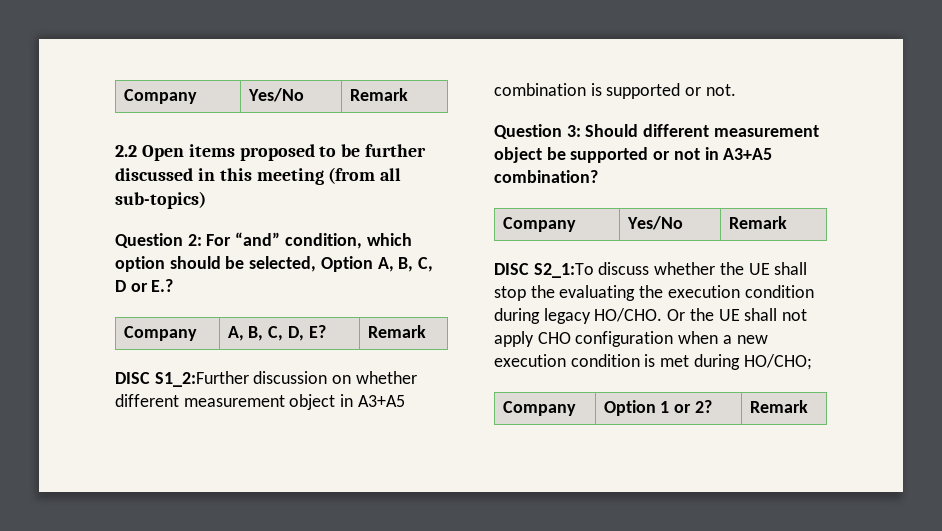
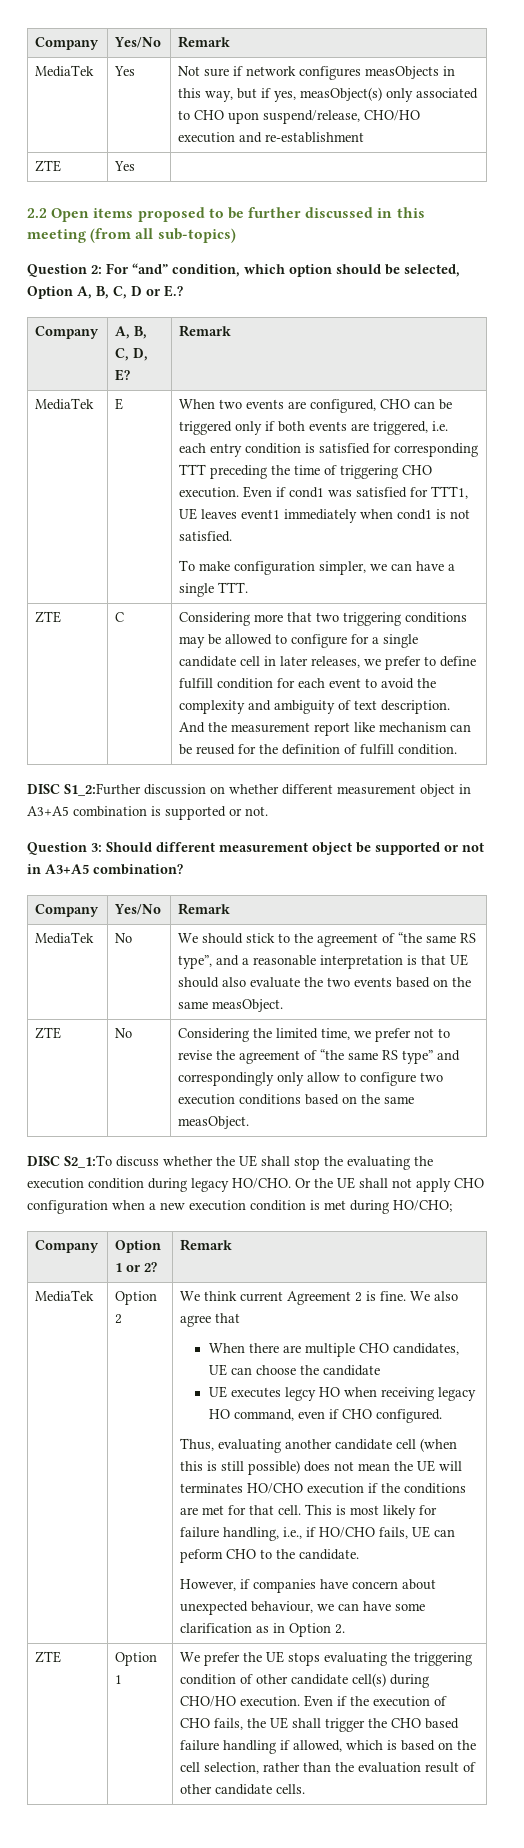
[123,89,197,104] [247,88,304,102] [349,88,408,101] Company | Yes/No | Remark -> [35,37,100,50] [114,37,162,48] [178,36,231,48] [35,65,95,77] [114,66,136,76] [178,66,456,80] [178,87,479,102] [178,110,421,124] [178,132,365,143] [35,160,62,172] [114,161,136,171] Company | Yes/No | Remark // MediaTek | Yes | Not sure if network configures measObjects in this way, but if yes, measObject(s) only associated to CHO upon suspend/release, CHO/HO execution and re-establishment // ZTE | Yes |
(426, 331) none -> [35,398,95,410] [115,398,124,410] [179,399,453,413] [179,421,449,435] [179,443,479,457] [179,464,433,479] [179,486,469,499] [179,508,471,523] [179,531,233,542] [179,560,456,575] [179,582,249,597] [35,611,62,623] [115,612,125,622] [179,612,468,626] [179,634,419,648] [179,656,477,670] [179,678,437,689] [179,700,451,714] [179,722,472,736] [179,744,458,755] // MediaTek | E | When two events are configured, CHO can be triggered only if both events are triggered, i.e. each entry condition is satisfied for corresponding TTT preceding the time of triggering CHO execution. Even if cond1 was satisfied for TTT1, UE leaves event1 immediately when cond1 is not satisfied. // To make configuration simpler, we can have a single TTT. // ZTE | C | Considering more that two triggering conditions may be allowed to configure for a single candidate cell in later releases, we prefer to define fulfill condition for each event to avoid the complexity and ambiguity of text description. And the measurement report like mechanism can be reused for the definition of fulfill condition.
(787, 222) none -> [35,932,95,944] [115,933,133,943] [178,932,477,947] [178,954,469,969] [178,977,472,988] [178,999,284,1012] [35,1027,62,1039] [115,1028,133,1038] [178,1028,451,1042] [178,1049,461,1064] [178,1072,444,1086] [178,1094,415,1105] [178,1116,250,1129] // MediaTek | No | We should stick to the agreement of “the same RS type”, and a reasonable interpretation is that UE should also evaluate the two events based on the same measObject. // ZTE | No | Considering the limited time, we prefer not to revise the agreement of “the same RS type” and correspondingly only allow to configure two execution conditions based on the same measObject.
(808, 406) none -> [35,1290,95,1302] [115,1291,158,1305] [115,1314,123,1324] [180,1291,459,1305] [180,1313,241,1327] [208,1343,459,1357] [208,1364,380,1376] [208,1386,476,1401] [208,1409,442,1423] [180,1438,458,1453] [180,1460,463,1475] [180,1483,467,1494] [180,1504,438,1519] [180,1526,456,1541] [180,1549,360,1563] [180,1579,437,1593] [180,1601,426,1615] [180,1623,346,1637] [35,1651,62,1663] [115,1652,158,1666] [115,1675,123,1684] [180,1651,473,1666] [180,1673,430,1688] [180,1695,448,1707] [180,1717,460,1732] [180,1740,477,1754] [180,1762,477,1774] [180,1784,306,1795] // MediaTek | Option 2 | We think current Agreement 2 is fine. We also agree that // When there are multiple CHO candidates, UE can choose the candidate // UE executes legcy HO when receiving legacy HO command, even if CHO configured. // Thus, evaluating another candidate cell (when this is still possible) does not mean the UE will terminates HO/CHO execution if the conditions are met for that cell. This is most likely for failure handling, i.e., if HO/CHO fails, UE can peform CHO to the candidate. // However, if companies have concern about unexpected behaviour, we can have some clarification as in Option 2. // ZTE | Option 1 | We prefer the UE stops evaluating the triggering condition of other candidate cell(s) during CHO/HO execution. Even if the execution of CHO fails, the UE shall trigger the CHO based failure handling if allowed, which is based on the cell selection, rather than the evaluation result of other candidate cells.

